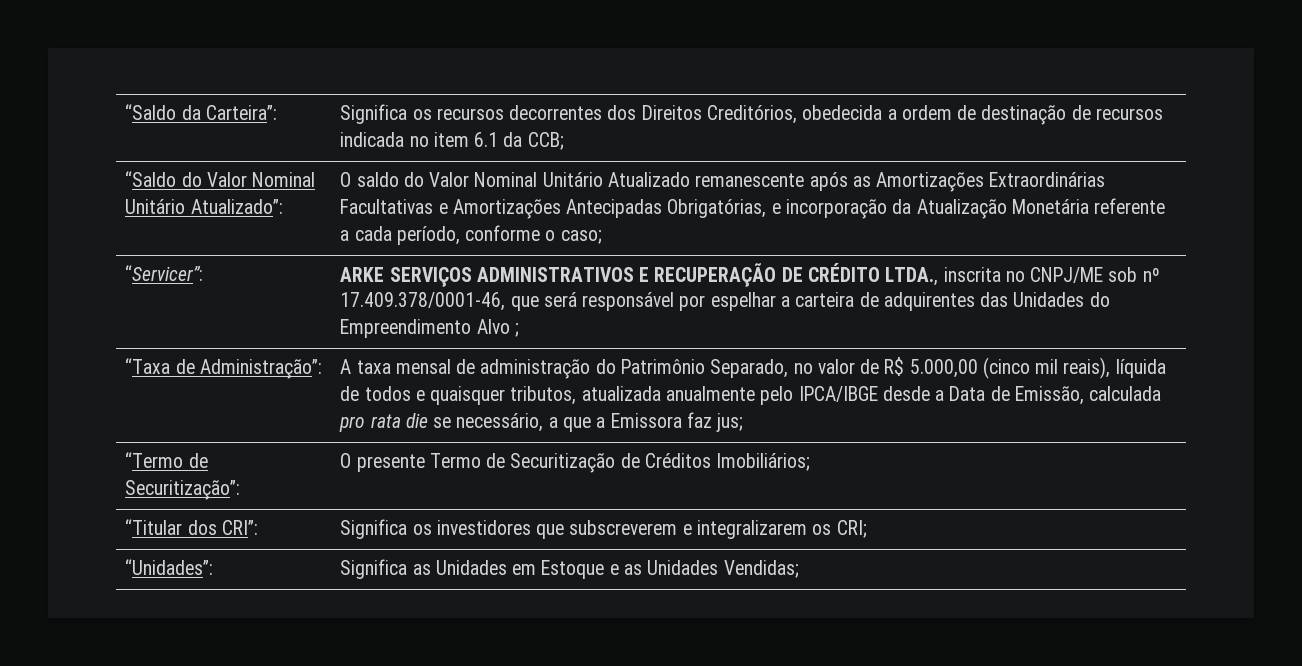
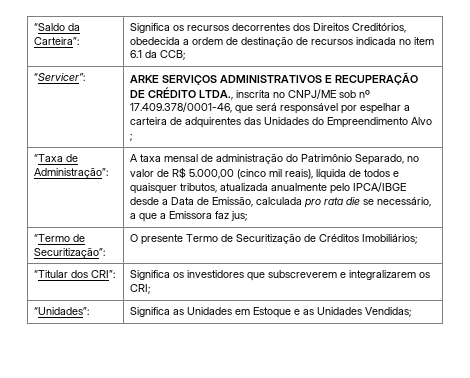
[125,171,316,187] [125,199,283,214] [340,172,1106,192] [340,198,1166,219] [340,225,602,245] // “Saldo do Valor Nominal Unitário Atualizado”: | O saldo do Valor Nominal Unitário Atualizado remanescente após as Amortizações Extraordinárias Facultativas e Amortizações Antecipadas Obrigatórias, e incorporação da Atualização Monetária referente a cada período, conforme o caso; -> (186, 55) none

